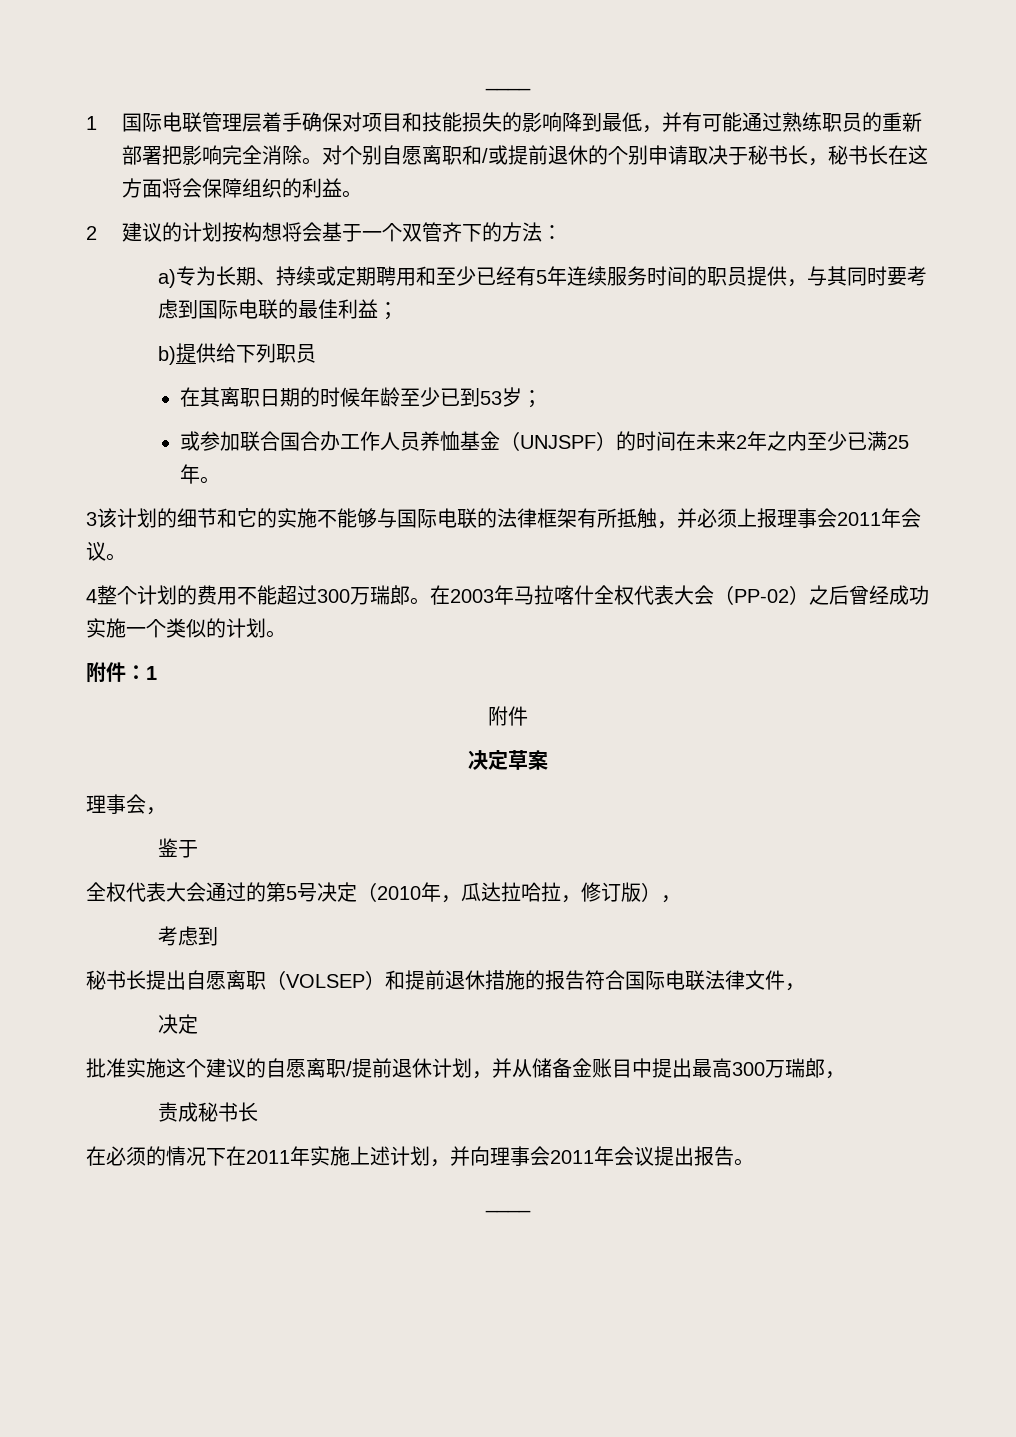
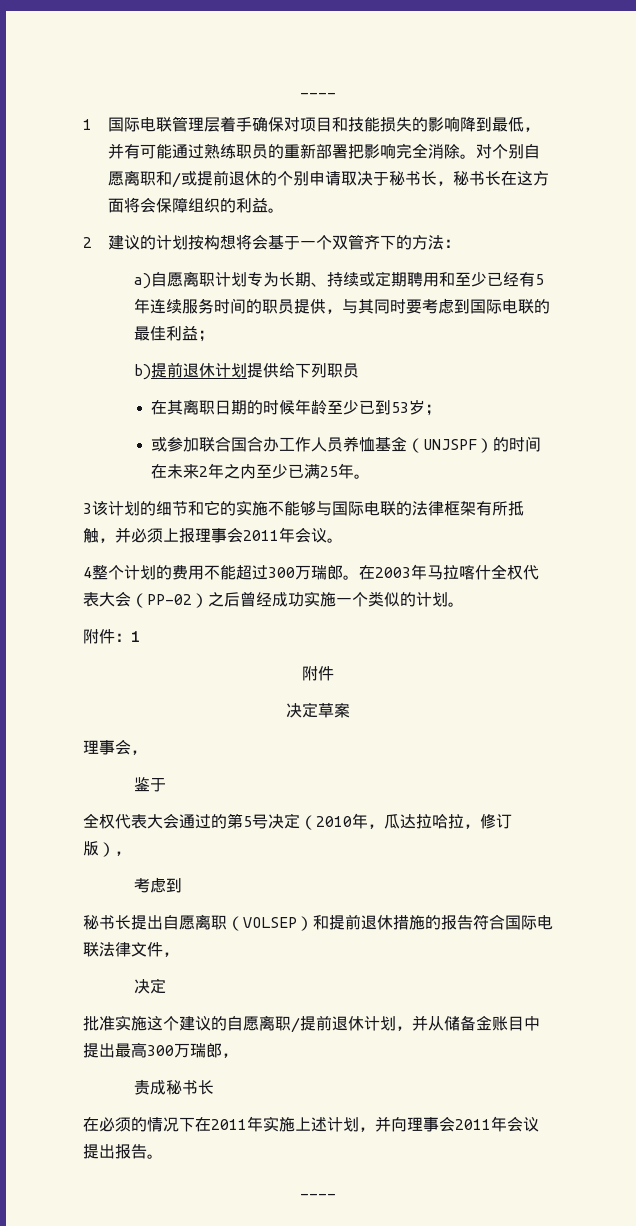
(176, 278) none -> [150,271,247,287] 自愿离职计划
(196, 353) none -> [166,362,263,378] 前退休计划提

